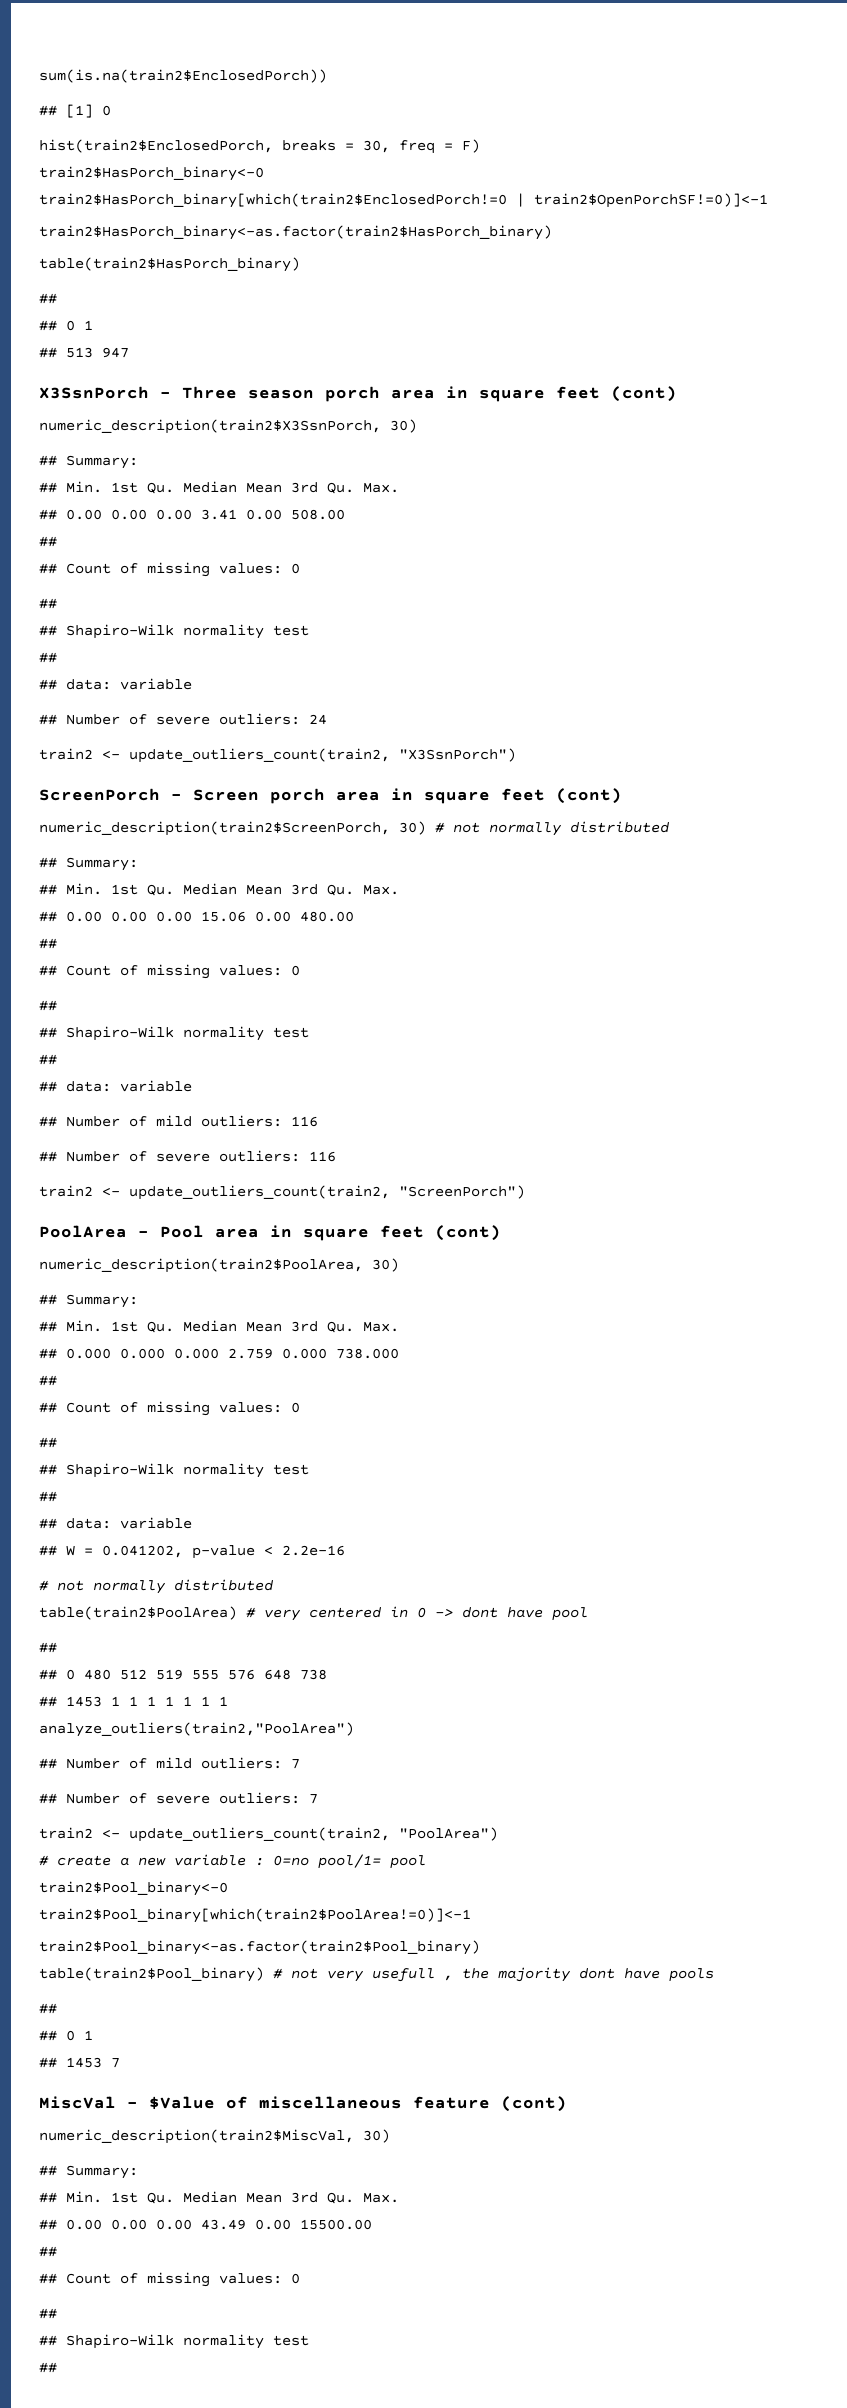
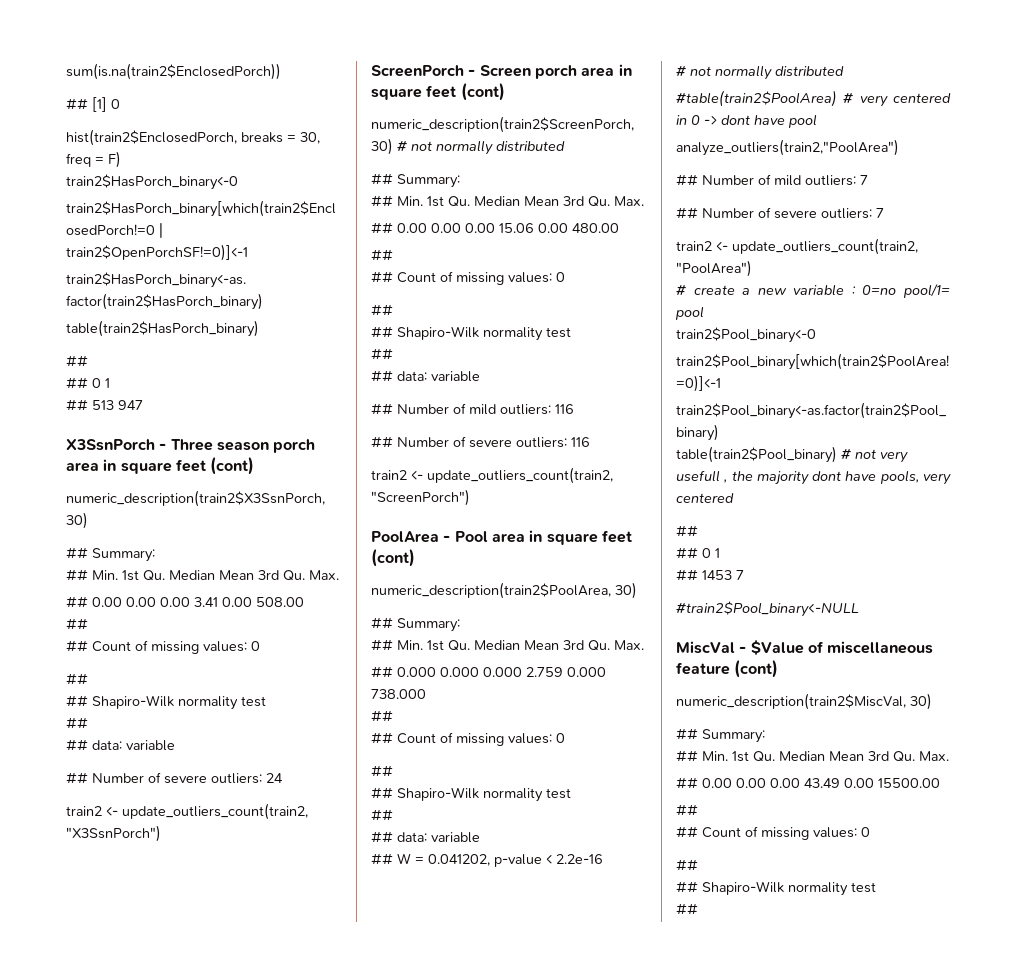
[39,1606,237,1620] table(train2$PoolArea) -> [676,90,837,107] #table(train2$PoolArea)
[39,1642,57,1653] [39,1669,327,1680] [39,1696,228,1707] // ## // ## 0 480 512 519 555 576 648 738 // ## 1453 1 1 1 1 1 1 1 -> (817, 121) none
[669,1968,714,1982] pools -> [879,470,951,485] [676,493,734,503] pools, very centered
(120, 2063) none -> [676,601,859,617] // #train2$Pool_binary<-NULL

